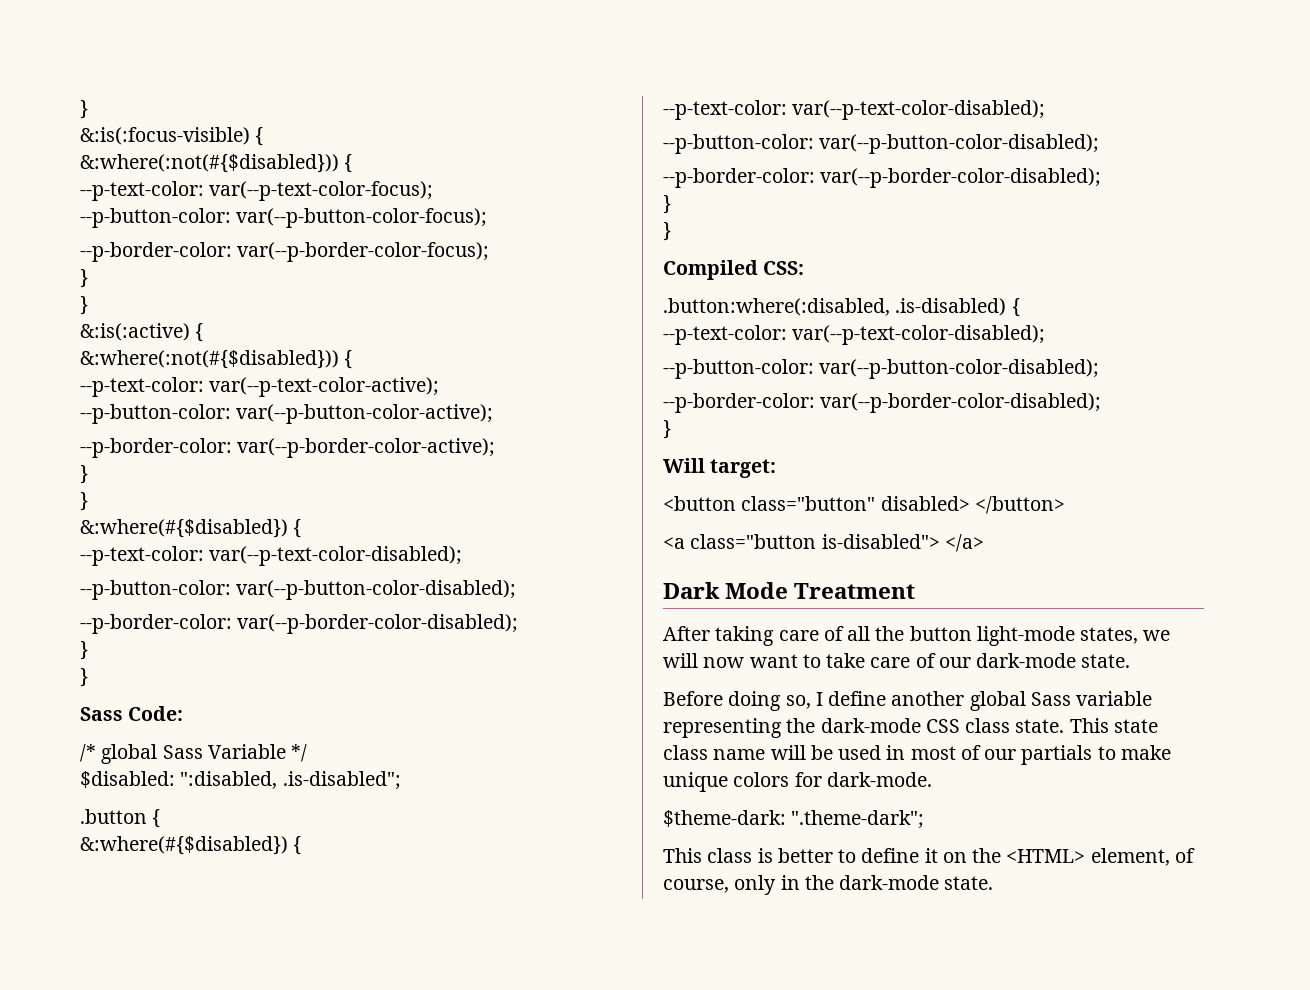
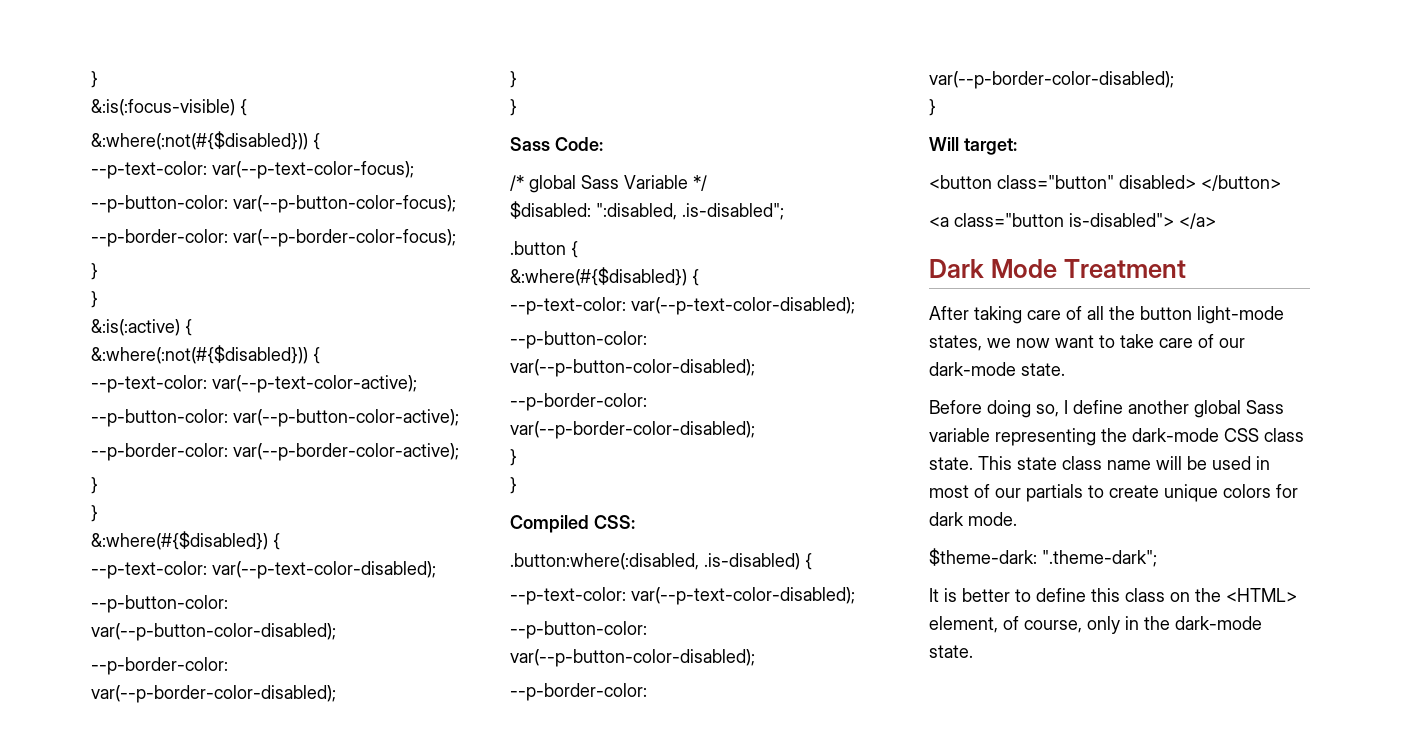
[663,653,698,668] will -> (1011, 343) none
[1120,745,1171,760] make -> [1109,485,1159,498] create
[826,772,932,787] dark-mode. -> [929,512,1017,526] dark mode.
[663,848,753,863] This class -> [929,588,939,602] It
[924,848,938,863] it -> [1091,588,1165,602] this class

